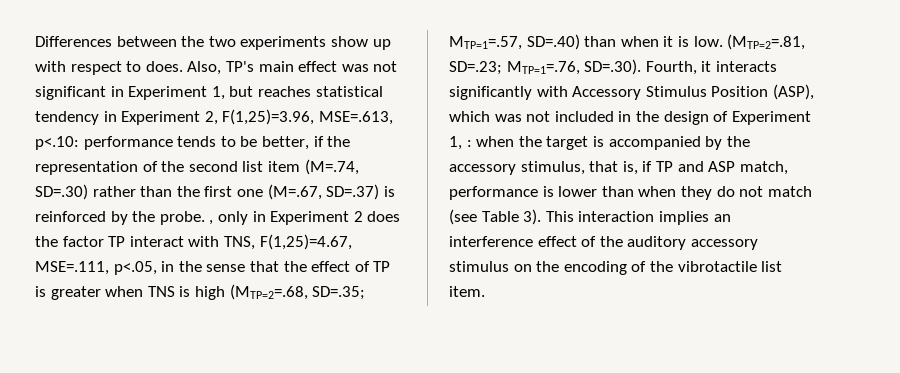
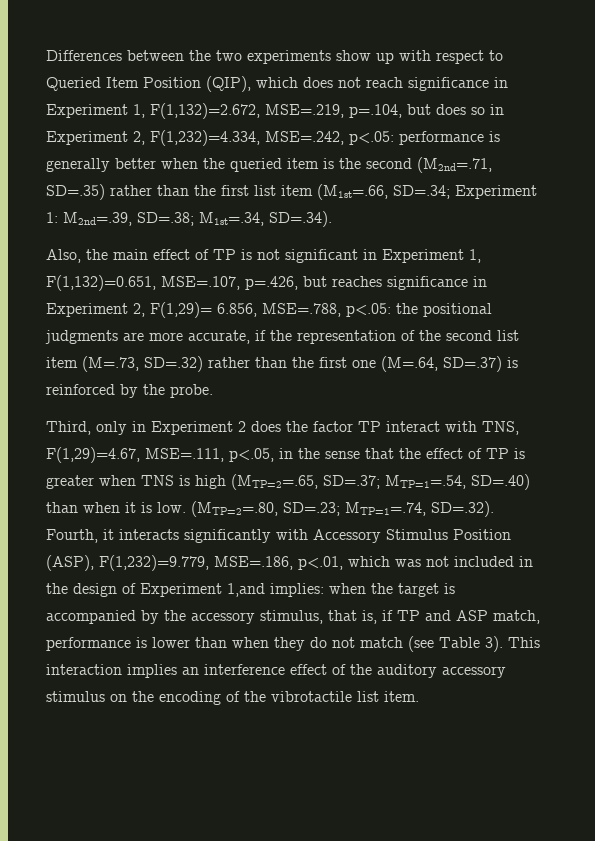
[145,61,369,75] does. Also, TP's main effect was -> [46,76,508,92] [46,103,504,119] [46,130,500,146] [46,157,492,173] [46,184,537,200] [46,211,332,227] [46,249,252,263] Queried Item Position (QIP), which does not reach significance in Experiment 1, F(1,132)=2.672, MSE=.219, p=.104, but does so in Experiment 2, F(1,232)=4.334, MSE=.242, p<.05: performance is generally better when the queried item is the second (M2nd=.71, SD=.35) rather than the first list item (M1st=.66, SD=.34; Experiment 1: M2nd=.39, SD=.38; M1st=.34, SD=.34). // Also, the main effect of TP is
[229,86,383,97] [35,109,393,125] [35,136,309,150] but reaches statistical tendency in Experiment 2, F(1,25)=3.96, MSE=.613, p<.10: performance tends to be better, -> [46,275,487,291] [46,302,492,318] [45,330,250,344] F(1,132)=0.651, MSE=.107, p=.426, but reaches significance in Experiment 2, F(1,29)= 6.856, MSE=.788, p<.05: the positional judgments are more accurate,
[304,159,359,175] [35,184,88,200] (M=.74, SD=.30) -> [82,356,203,372] (M=.73, SD=.32)
[267,184,322,200] (M=.67, -> [381,356,438,372] (M=.64,
[209,220,214,225] , -> [46,421,91,435] // Third,
[259,234,352,250] F(1,25)=4.67, -> [46,447,140,463] F(1,29)=4.67,
[229,284,366,300] [449,36,522,50] (MTP=2=.68, SD=.35; MTP=1=.57, -> [231,474,466,490] (MTP=2=.65, SD=.37; MTP=1=.54,
[727,34,806,50] [449,59,642,75] (MTP=2=.81, SD=.23; MTP=1=.76, SD=.30). -> [191,501,494,517] (MTP=2=.80, SD=.23; MTP=1=.74, SD=.32).
(814, 92) none -> [99,555,343,571] F(1,232)=9.779, MSE=.186, p<.01,
[449,136,472,150] 1, : -> [227,583,324,597] 1,and implies:

